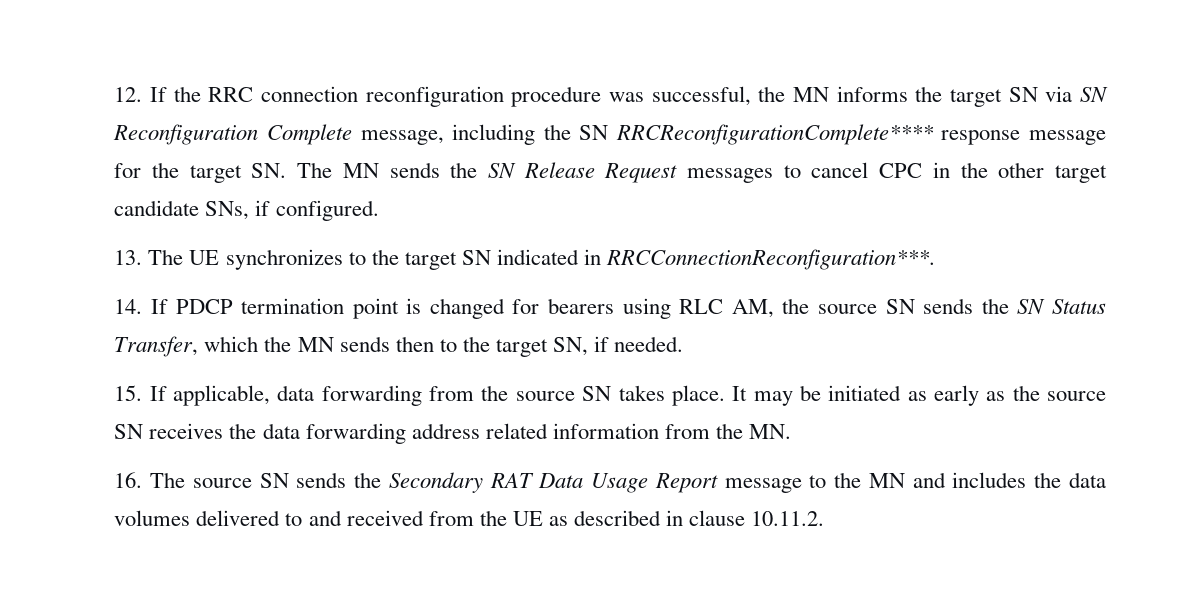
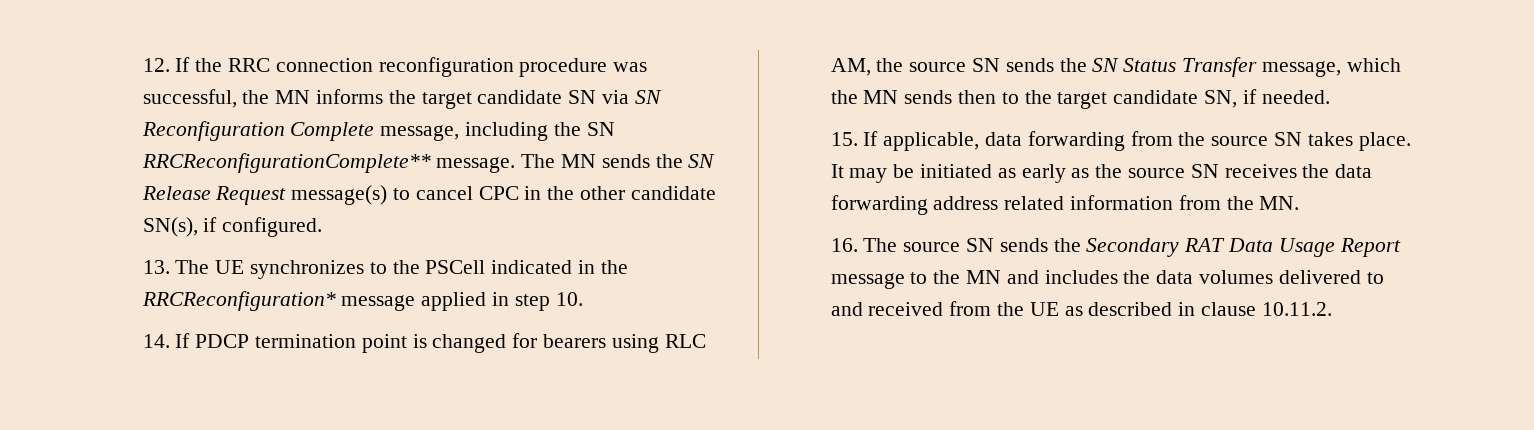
(1003, 98) none -> [477,90,563,104] candidate
[615,124,1106,145] [114,162,287,183] RRCReconfigurationComplete**** response message for the target SN. -> [141,153,516,173] RRCReconfigurationComplete** message.
[687,168,774,183] messages -> [291,185,388,205] message(s)
[1054,165,1107,183] [114,200,250,220] target candidate SNs, -> [630,186,716,200] [142,217,198,237] candidate SN(s),
[404,249,936,270] target SN indicated in RRCConnectionReconfiguration***. -> [425,260,628,274] [141,291,583,311] PSCell indicated in the RRCReconfiguration* message applied in step 10.
[114,336,199,357] Transfer, -> [1182,57,1341,77] Transfer message,
(548, 348) none -> [1113,90,1199,104] candidate

